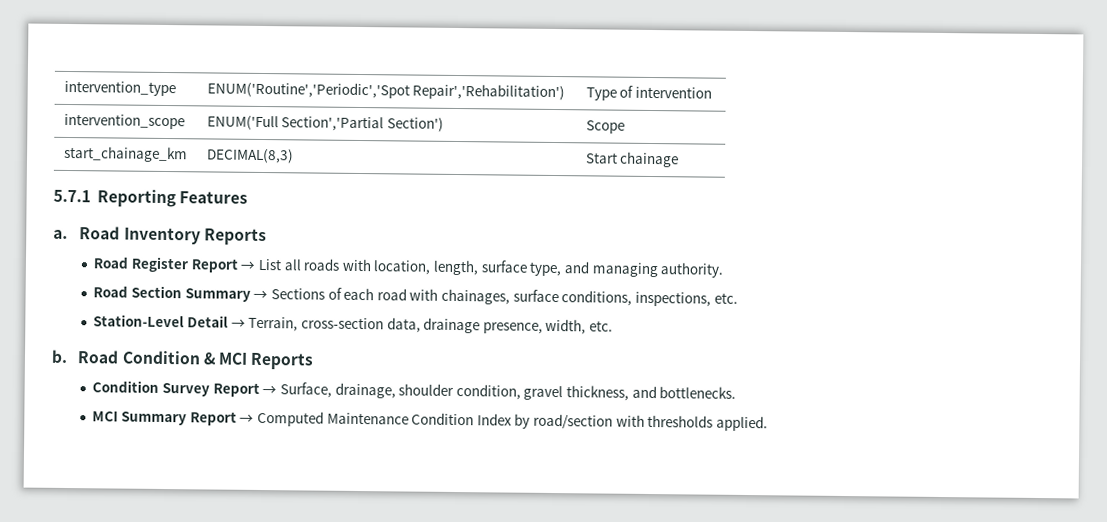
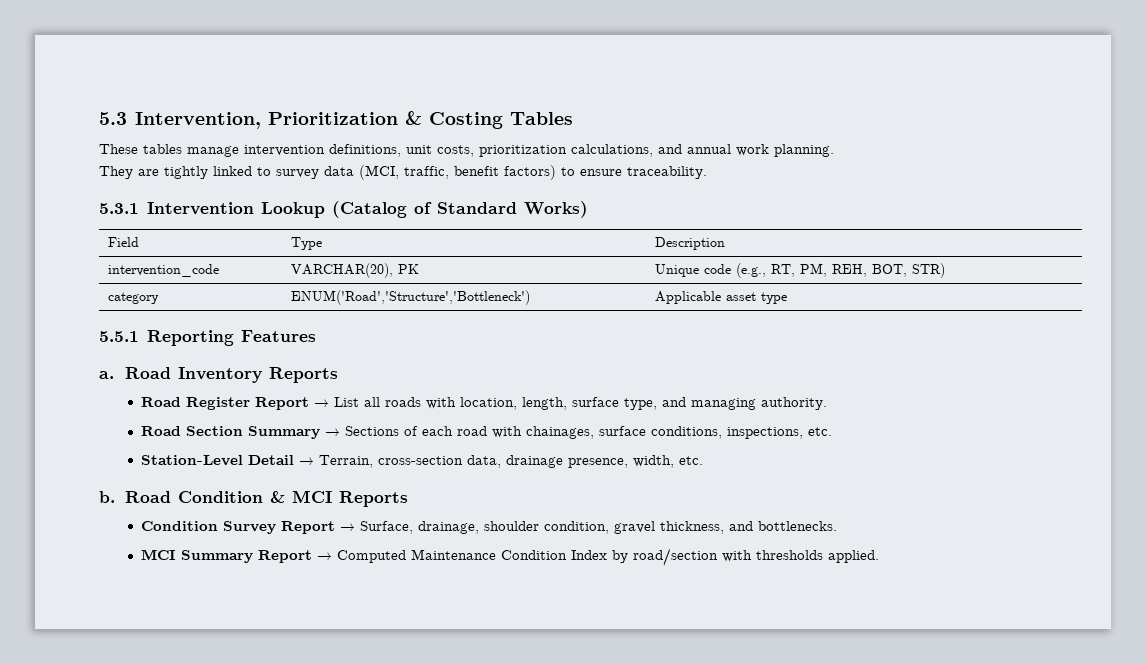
[63,80,176,97] [206,81,566,101] [585,85,713,101] [63,113,185,130] [206,115,445,132] [585,120,625,134] [63,145,188,163] [205,148,294,164] [585,151,680,168] [53,189,91,203] intervention_type | ENUM('Routine','Periodic','Spot Repair','Rehabilitation') | Type of intervention // intervention_scope | ENUM('Full Section','Partial Section') | Scope // start_chainage_km | DECIMAL(8,3) | Start chainage // 5.7.1 -> [99,111,573,129] [99,144,834,157] [99,165,707,180] [99,201,588,218] [107,237,139,247] [290,237,322,250] [654,237,725,250] [107,264,219,277] [290,263,419,278] [654,263,945,278] [107,292,159,304] [290,290,530,305] [654,291,787,304] [99,331,139,342] 5.3 Intervention, Prioritization & Costing Tables // These tables manage intervention definitions, unit costs, prioritization calculations, and annual work planning. // They are tightly linked to survey data (MCI, traffic, benefit factors) to ensure traceability. // 5.3.1 Intervention Lookup (Catalog of Standard Works) // Field | Type | Description // intervention_code | VARCHAR(20), PK | Unique code (e.g., RT, PM, REH, BOT, STR) // category | ENUM('Road','Structure','Bottleneck') | Applicable asset type // 5.5.1

